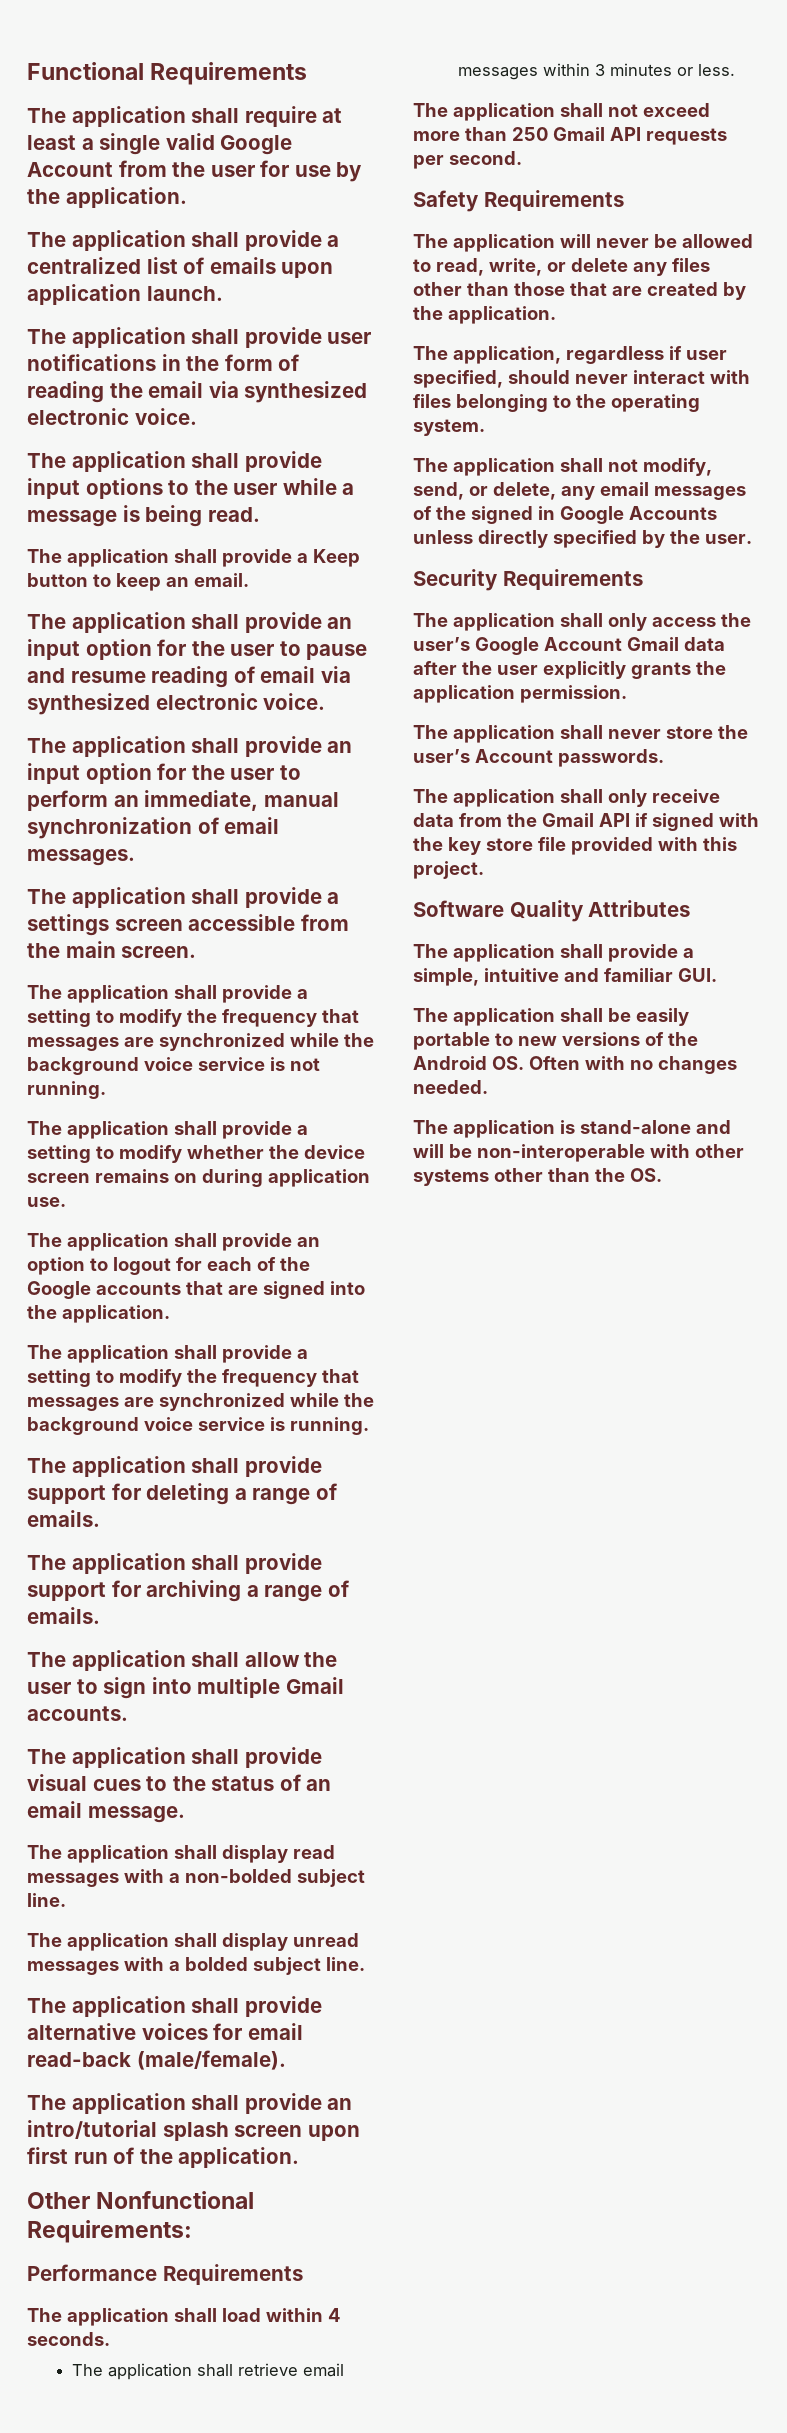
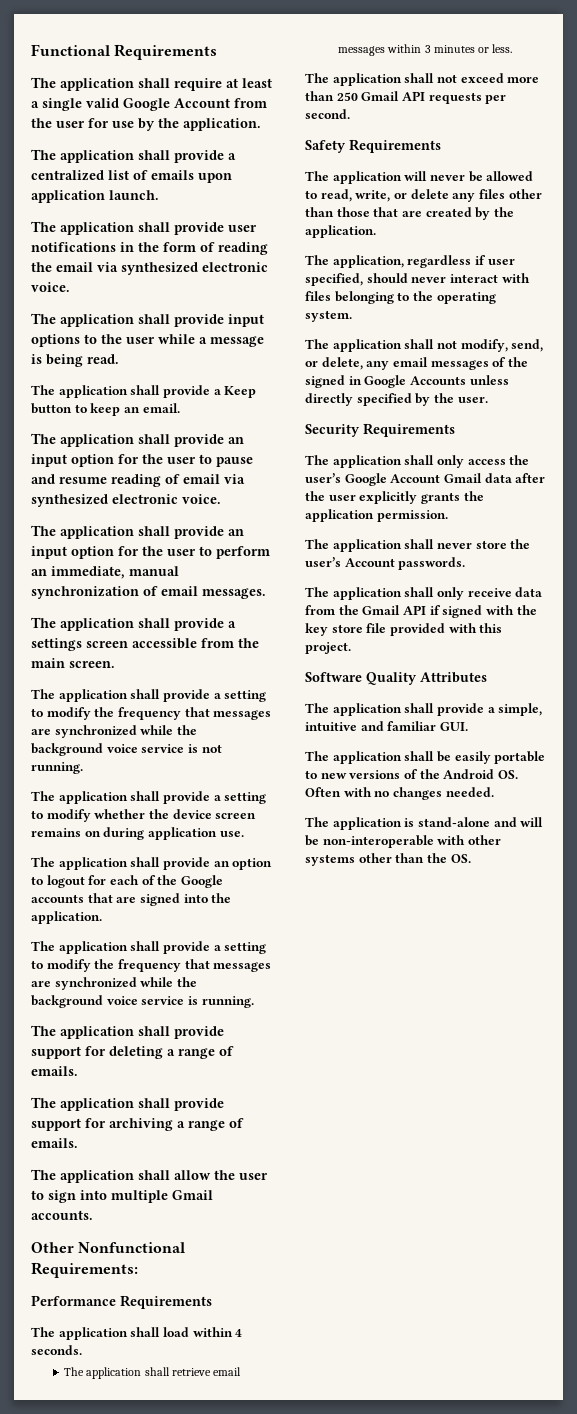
[27,1747,322,1768] [27,1774,332,1791] [27,1801,185,1823] [27,1845,335,1863] [27,1869,365,1887] [27,1893,66,1907] [27,1933,359,1951] [27,1957,365,1975] [27,1996,322,2017] [27,2023,303,2040] [27,2050,286,2070] [27,2093,353,2114] [27,2120,360,2141] [27,2147,300,2168] // The application shall provide visual cues to the status of an email message. // The application shall display read messages with a non-bolded subject line. // The application shall display unread messages with a bolded subject line. // The application shall provide alternative voices for email read-back (male/female). // The application shall provide an intro/tutorial splash screen upon first run of the application. -> (93, 1215) none

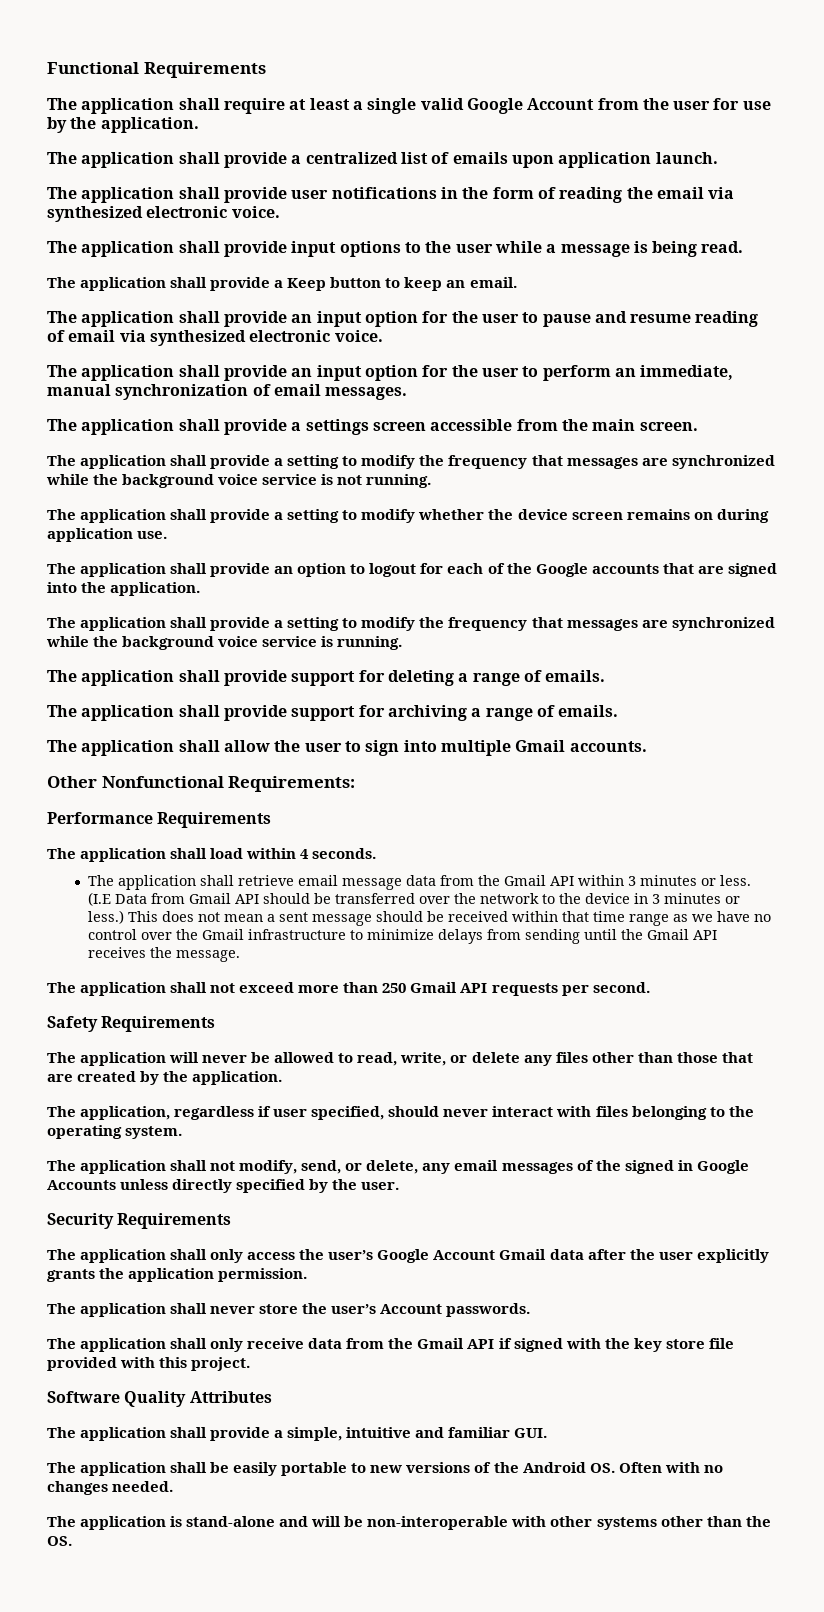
[338,46,386,56] messages -> [342,875,575,890] message data from the Gmail API
(513, 48) none -> [88,892,741,906] [88,910,772,926] [88,929,718,944] [88,947,241,962] (I.E Data from Gmail API should be transferred over the network to the device in 3 minutes or less.) This does not mean a sent message should be received within that time range as we have no control over the Gmail infrastructure to minimize delays from sending until the Gmail API receives the message.

